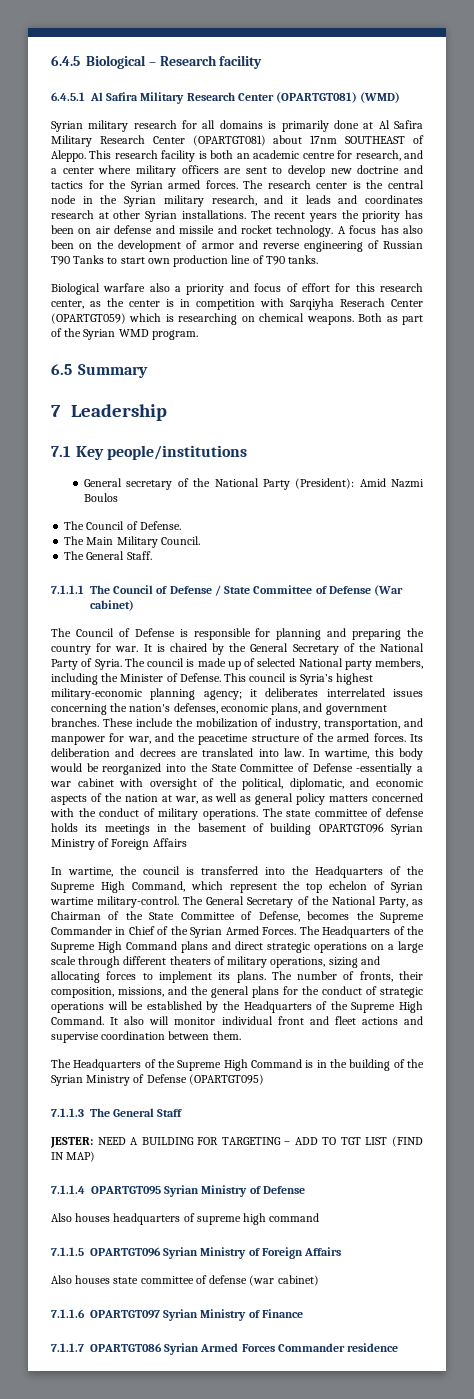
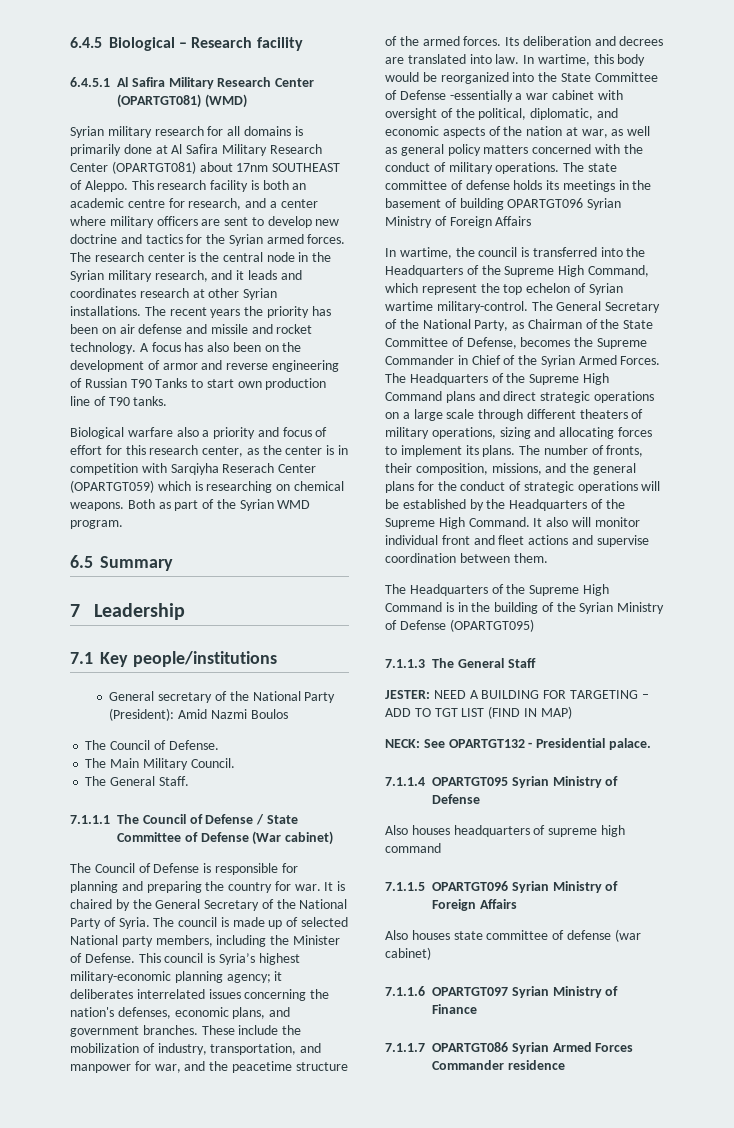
(96, 1156) none -> [385,738,651,750] // NECK: See OPARTGT132 - Presidential palace.

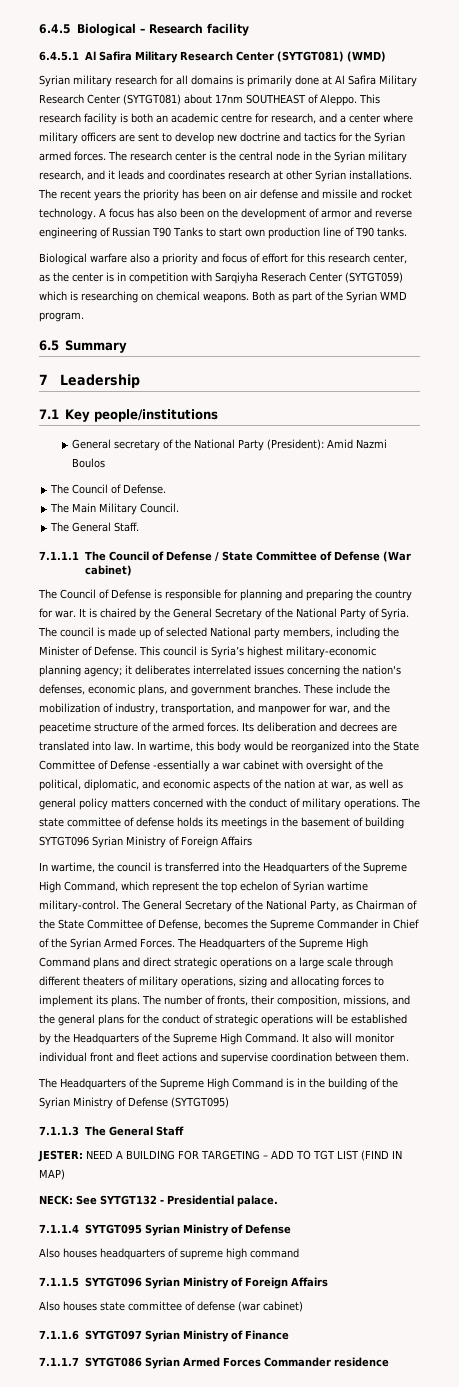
[117,94,201,108] (OPARTGT081) -> [276,51,344,62] (SYTGT081)
[111,161,196,174] (OPARTGT081) -> [123,94,181,105] (SYTGT081)
[70,480,154,493] (OPARTGT059) -> [345,272,403,283] (SYTGT059)
[507,198,584,208] OPARTGT096 -> [39,836,89,846] SYTGT096
[449,619,534,632] (OPARTGT095) -> [171,1097,229,1108] (SYTGT095)
[448,739,525,748] OPARTGT132 -> [100,1195,157,1205] SYTGT132
[432,777,508,786] OPARTGT095 -> [84,1224,142,1234] SYTGT095
[432,881,508,891] OPARTGT096 -> [84,1277,142,1287] SYTGT096
[432,987,508,996] OPARTGT097 -> [84,1330,142,1340] SYTGT097
[432,1042,508,1052] OPARTGT086 -> [84,1357,142,1367] SYTGT086

